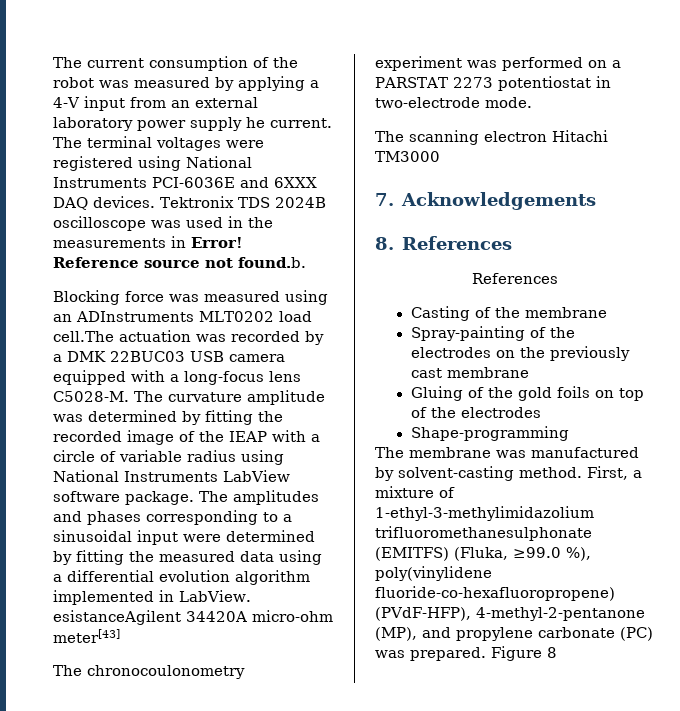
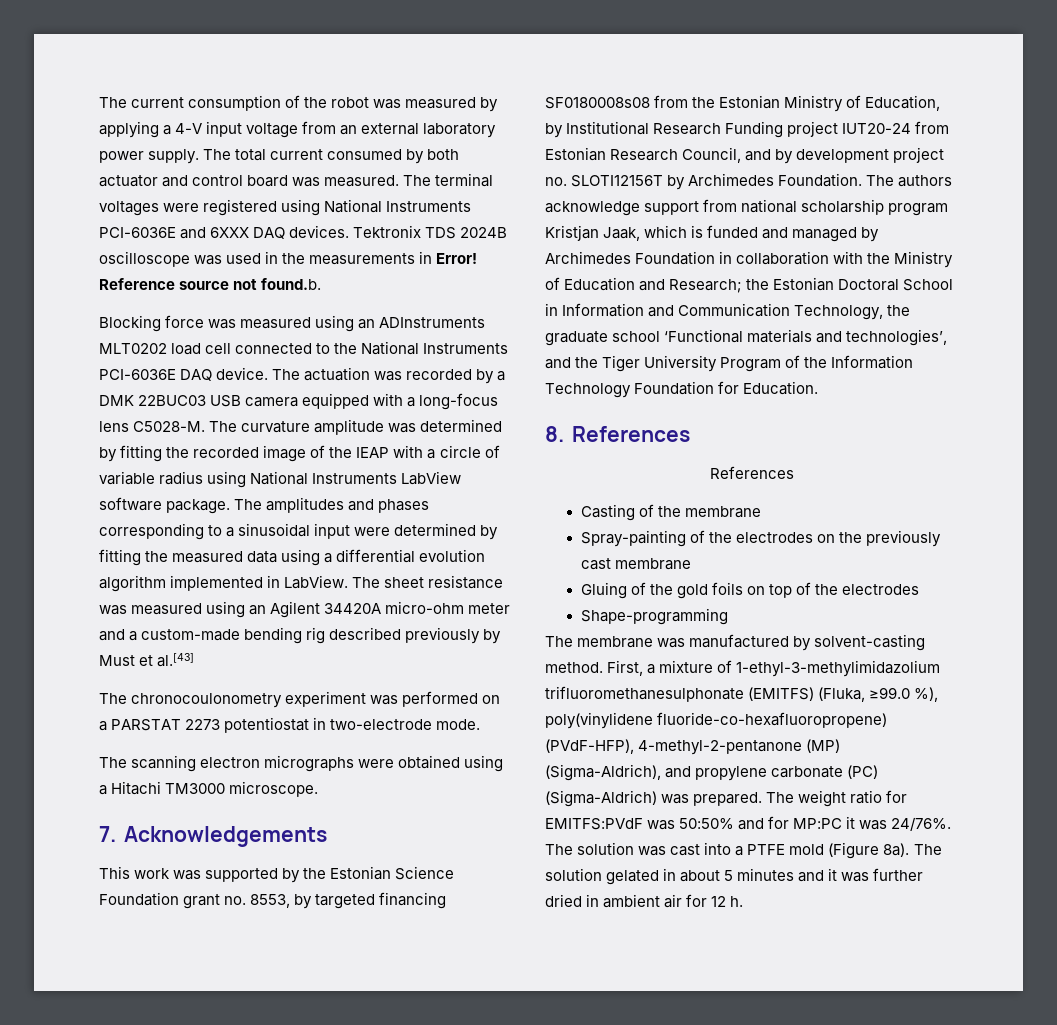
(125, 103) none -> [246,123,299,138] voltage
[190,117,332,131] supply he current. -> [148,149,460,164] [99,175,400,187] supply. The total current consumed by both actuator and control board was measured.
[53,331,114,342] cell.The -> [205,341,509,355] [99,367,301,381] cell connected to the National Instruments PCI-6036E DAQ device. The
[53,610,333,625] [53,629,120,643] esistanceAgilent 34420A micro-ohm meter[43] -> [352,575,504,589] [99,601,511,618] [99,627,502,644] [99,653,195,667] The sheet resistance was measured using an Agilent 34420A micro-ohm meter and a custom-made bending rig described previously by Must et al.[43]
(547, 136) none -> [264,755,504,772] [99,785,107,795] micrographs were obtained using a
(440, 156) none -> [229,781,319,797] microscope.
(596, 201) none -> [99,866,455,883] [99,892,447,909] [545,95,941,112] [545,121,950,138] [545,147,945,164] [545,173,953,190] [545,199,949,216] [545,225,880,242] [545,251,954,268] [545,277,954,293] [545,303,911,320] [545,329,948,346] [545,355,914,372] [545,381,819,398] // This work was supported by the Estonian Science Foundation grant no. 8553, by targeted financing SF0180008s08 from the Estonian Ministry of Education, by Institutional Research Funding project IUT20-24 from Estonian Research Council, and by development project no. SLOTI12156T by Archimedes Foundation. The authors acknowledge support from national scholarship program Kristjan Jaak, which is funded and managed by Archimedes Foundation in collaboration with the Ministry of Education and Research; the Estonian Doctoral School in Information and Communication Technology, the graduate school ‘Functional materials and technologies’, and the Tiger University Program of the Information Technology Foundation for Education.
[375,627,417,641] (MP), -> [806,739,841,753] [545,764,661,781] (MP) (Sigma-Aldrich),
(653, 634) none -> [545,790,657,807] (Sigma-Aldrich)
[491,646,557,661] Figure 8 -> [766,790,908,807] [545,816,952,831] [545,842,942,859] [545,868,924,885] [545,894,744,908] The weight ratio for EMITFS:PVdF was 50:50% and for MP:PC it was 24/76%. The solution was cast into a PTFE mold (Figure 8a). The solution gelated in about 5 minutes and it was further dried in ambient air for 12 h.

